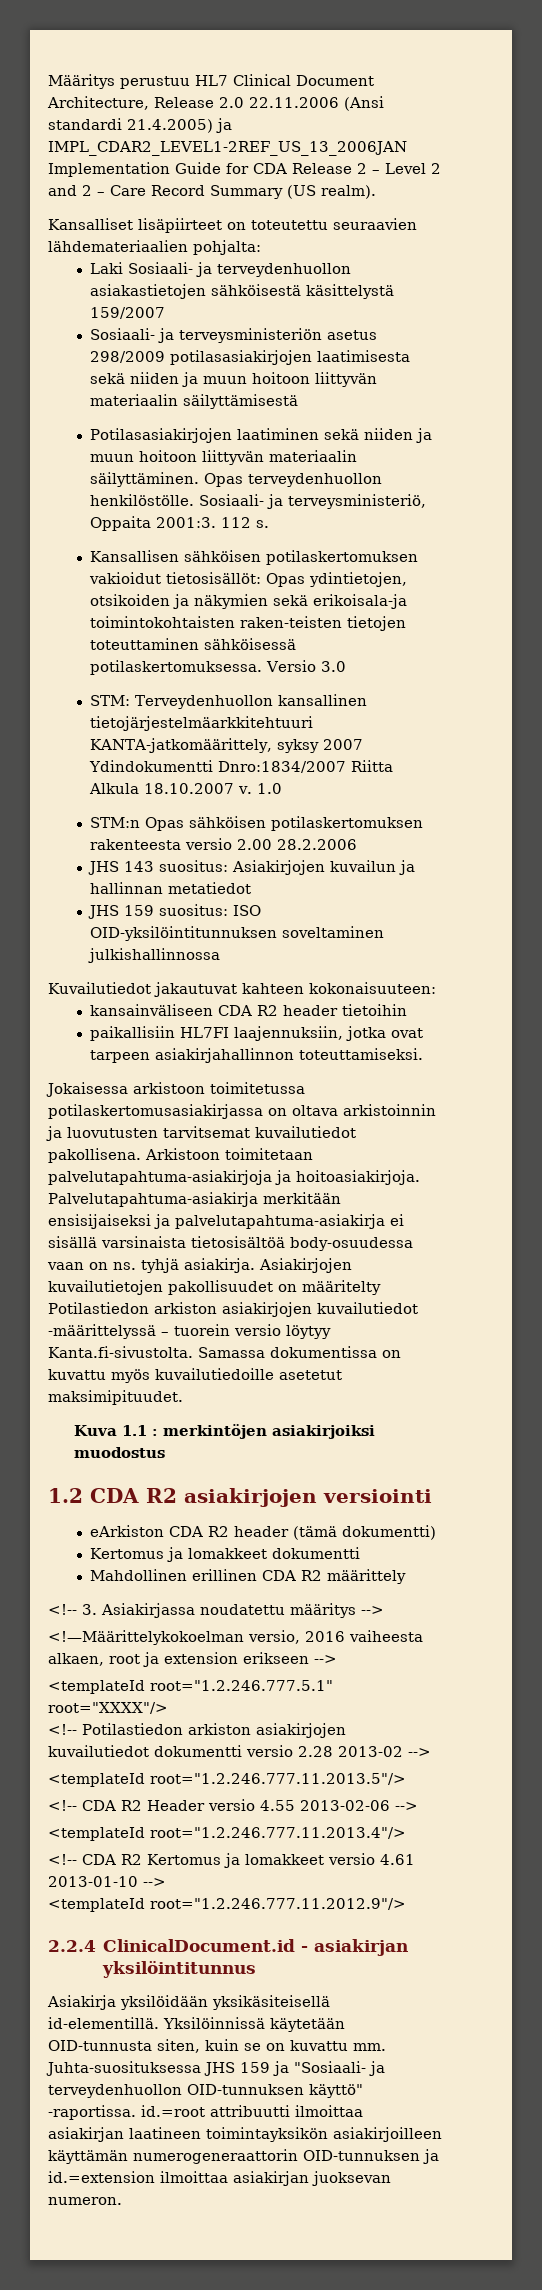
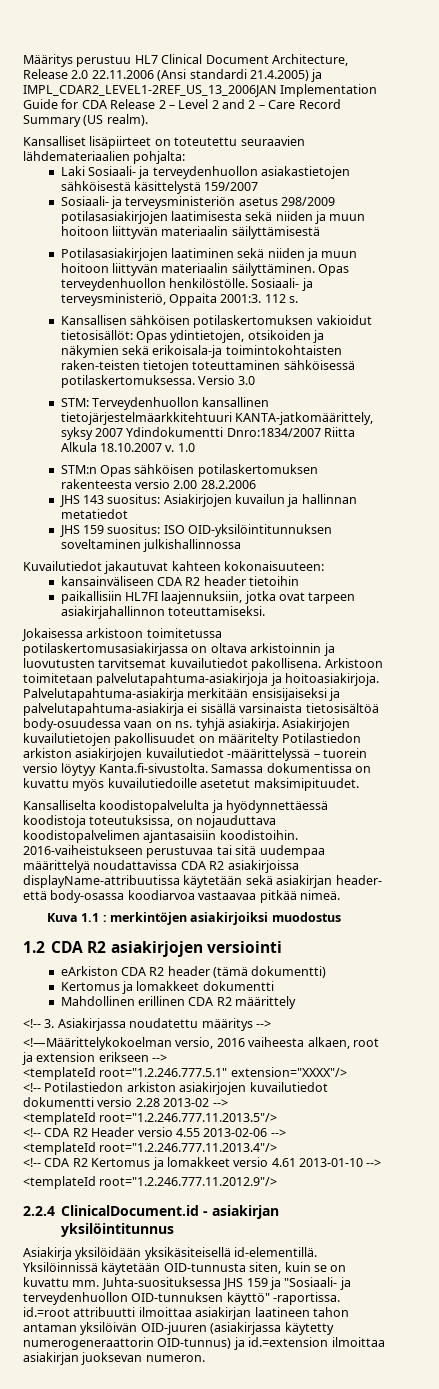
(183, 1397) none -> [23,800,329,813] [23,815,277,828] [23,830,298,843] [23,845,325,858] [23,860,299,873] [23,875,382,888] [23,890,340,903] // Kansalliselta koodistopalvelulta ja hyödynnettäessä koodistoja toteutuksissa, on nojauduttava koodistopalvelimen ajantasaisiin koodistoihin. 2016-vaiheistukseen perustuvaa tai sitä uudempaa määrittelyä noudattavissa CDA R2 asiakirjoissa displayName-attribuutissa käytetään sekä asiakirjan header- että body-osassa koodiarvoa vastaavaa pitkää nimeä.
[48,1702,168,1714] root="XXXX"/> -> [230,1067,347,1077] extension="XXXX"/>
[206,2127,442,2142] [48,2149,420,2164] toimintayksikön asiakirjoilleen käyttämän numerogeneraattorin OID-tunnuksen -> [312,1307,349,1317] [23,1322,334,1335] [23,1337,232,1350] tahon antaman yksilöivän OID-juuren (asiakirjassa käytetty numerogeneraattorin OID-tunnus)

